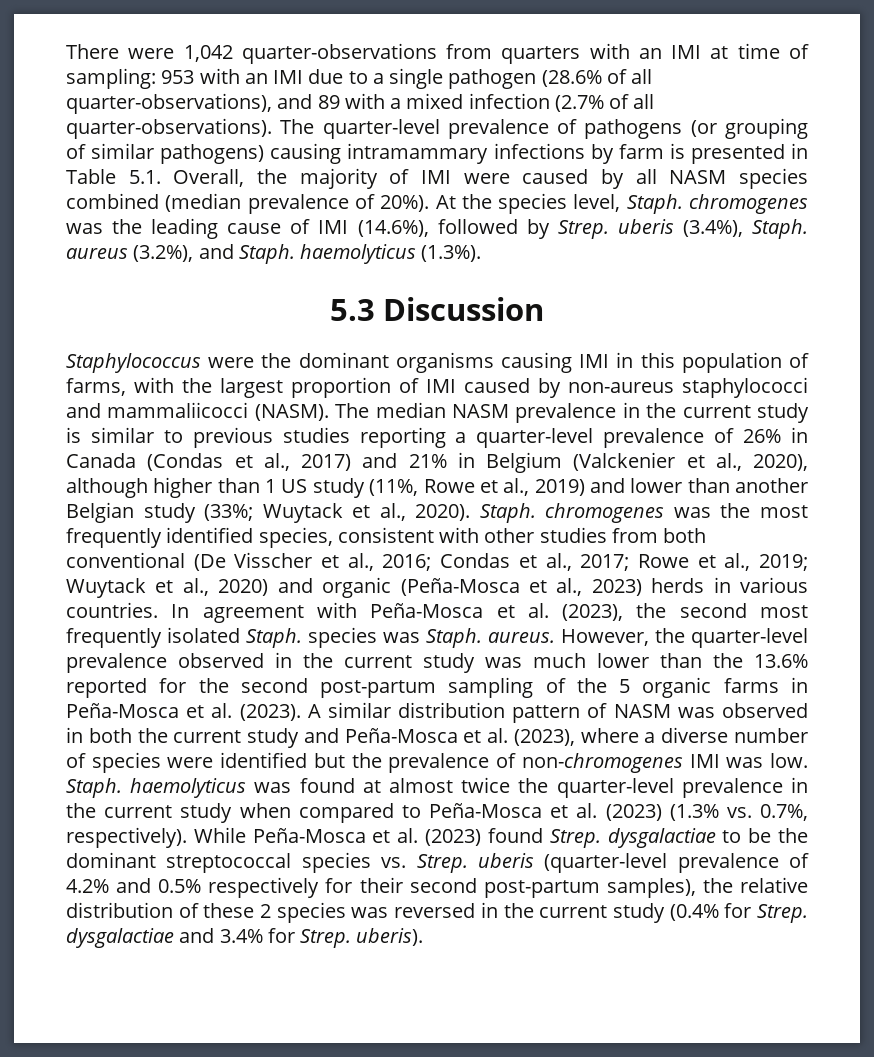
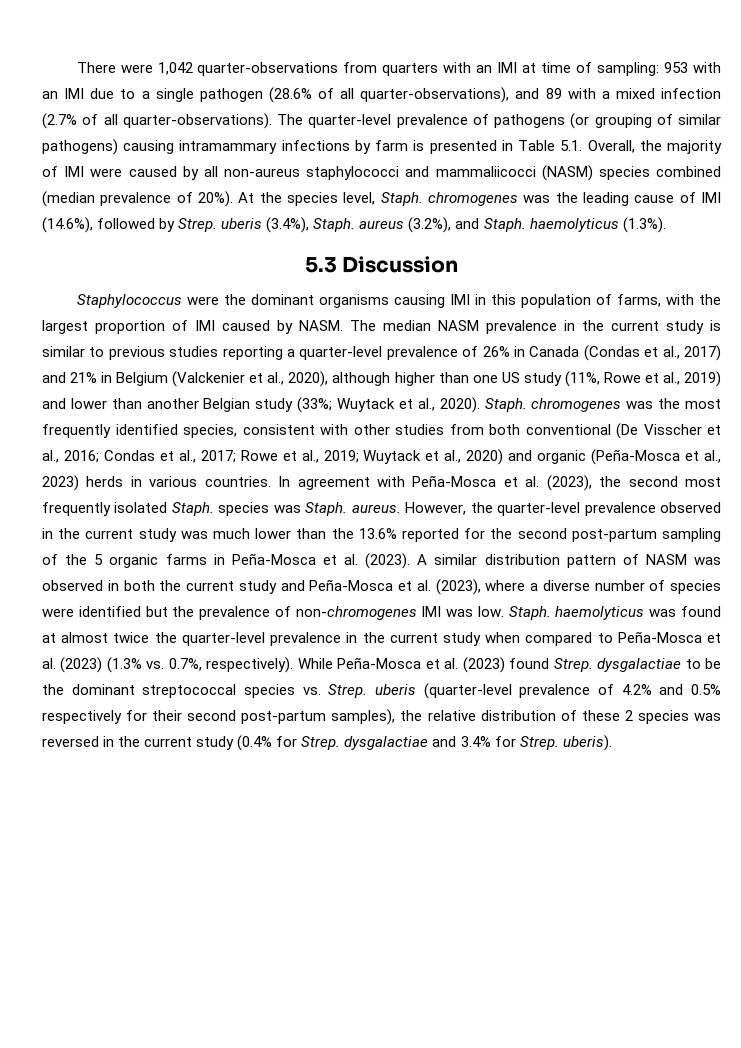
[669,170,727,184] NASM -> [223,165,593,181] non-aureus staphylococci and mammaliicocci (NASM)
[568,377,808,398] [66,402,329,421] non-aureus staphylococci and mammaliicocci (NASM). -> [299,320,343,331] NASM.
[265,479,277,493] 1 -> [472,375,498,383] one

